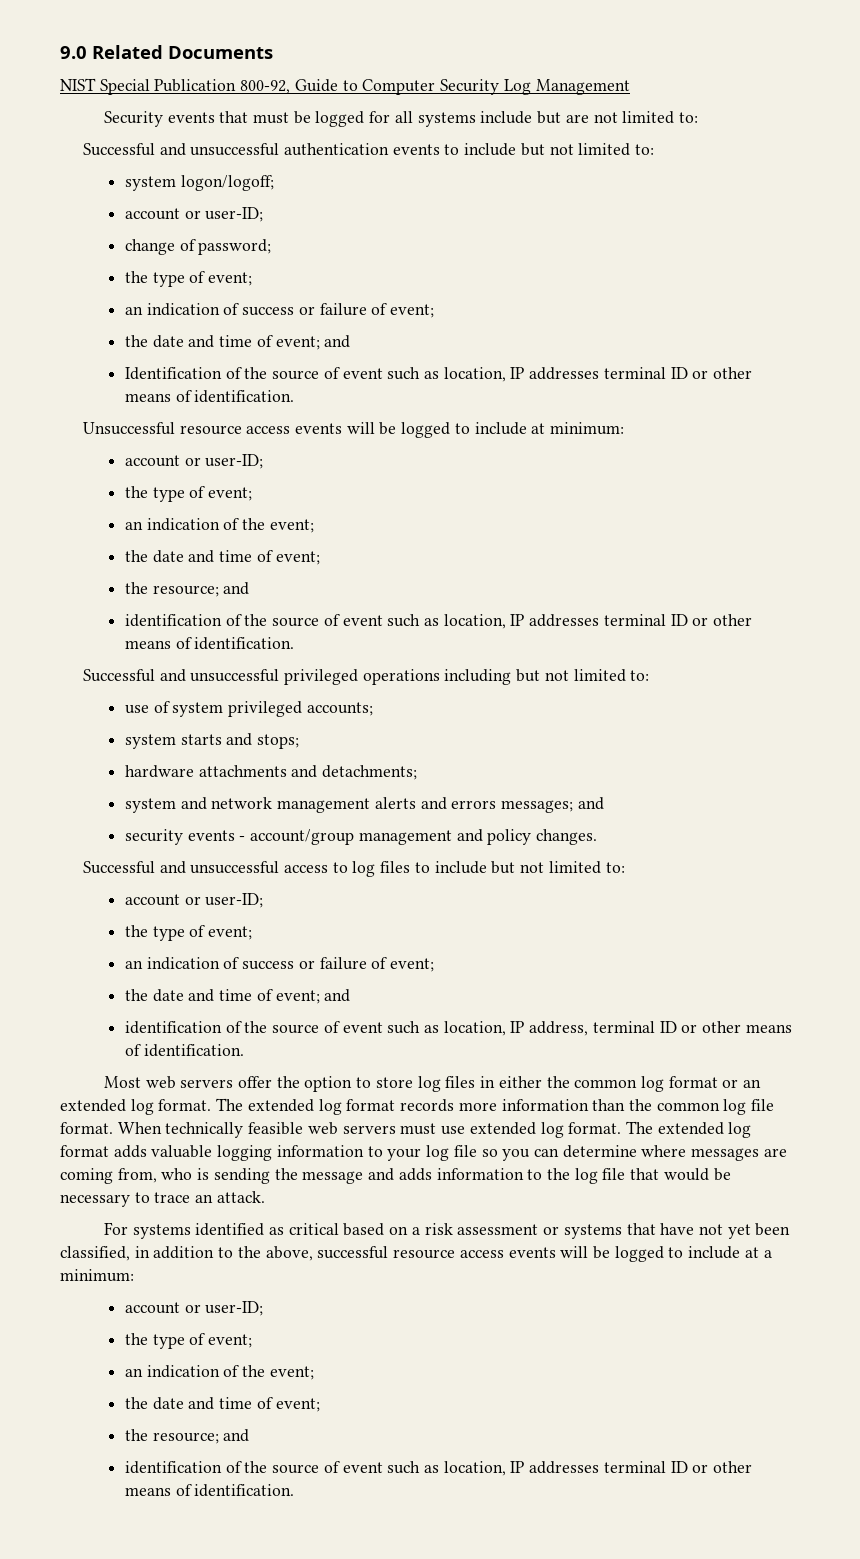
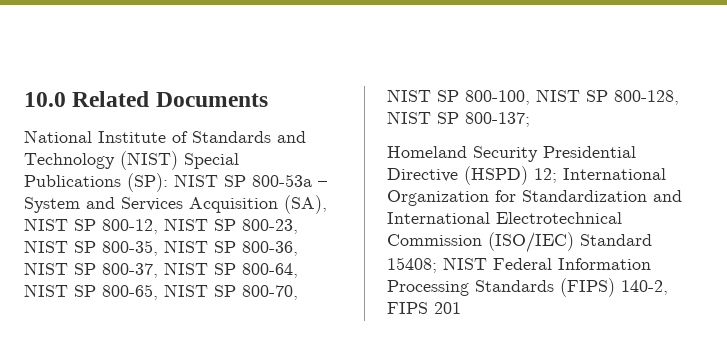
[60,46,87,59] 9.0 -> [24,92,66,107] 10.0
[60,78,630,95] [103,111,698,127] [82,143,655,156] [124,175,274,191] [124,207,264,222] [124,239,272,255] [124,271,253,287] [124,303,435,318] [124,335,351,350] [124,367,753,382] [124,390,295,403] [82,422,625,438] [124,454,264,469] [124,486,253,502] [124,518,314,533] [124,550,320,565] [124,582,250,597] [124,614,753,629] [124,637,295,650] [82,669,650,685] [124,701,373,717] [124,733,300,749] [124,765,418,780] [124,797,604,813] [124,829,598,845] [82,861,625,877] [124,893,264,908] [124,925,253,941] [124,957,435,972] [124,989,351,1004] [124,1021,792,1036] [124,1044,244,1057] [103,1076,762,1092] [60,1098,775,1115] [60,1121,752,1138] [60,1145,787,1161] [60,1168,731,1184] [60,1191,265,1207] [103,1222,791,1239] [60,1246,772,1262] [60,1269,134,1282] [124,1301,264,1316] [124,1333,253,1349] [124,1365,314,1380] [124,1397,320,1412] [124,1429,250,1444] [124,1461,753,1476] [124,1484,295,1497] NIST Special Publication 800-92, Guide to Computer Security Log Management // Security events that must be logged for all systems include but are not limited to: // Successful and unsuccessful authentication events to include but not limited to: // system logon/logoff; // account or user-ID; // change of password; // the type of event; // an indication of success or failure of event; // the date and time of event; and // Identification of the source of event such as location, IP addresses terminal ID or other means of identification. // Unsuccessful resource access events will be logged to include at minimum: // account or user-ID; // the type of event; // an indication of the event; // the date and time of event; // the resource; and // identification of the source of event such as location, IP addresses terminal ID or other means of identification. // Successful and unsuccessful privileged operations including but not limited to: // use of system privileged accounts; // system starts and stops; // hardware attachments and detachments; // system and network management alerts and errors messages; and // security events - account/group management and policy changes. // Successful and unsuccessful access to log files to include but not limited to: // account or user-ID; // the type of event; // an indication of success or failure of event; // the date and time of event; and // identification of the source of event such as location, IP address, terminal ID or other means of identification. // Most web servers offer the option to store log files in either the common log format or an extended log format. The extended log format records more information than the common log file format. When technically feasible web servers must use extended log format. The extended log format adds valuable logging information to your log file so you can determine where messages are coming from, who is sending the message and adds information to the log file that would be necessary to trace an attack. // For systems identified as critical based on a risk assessment or systems that have not yet been classified, in addition to the above, successful resource access events will be logged to include at a minimum: // account or user-ID; // the type of event; // an indication of the event; // the date and time of event; // the resource; and // identification of the source of event such as location, IP addresses terminal ID or other means of identification. -> [24,130,306,143] [24,151,239,170] [24,173,327,192] [24,195,327,214] [24,218,298,234] [24,240,298,256] [24,262,298,278] [24,284,298,300] [387,89,679,105] [387,111,530,127] [387,146,636,162] [387,166,666,185] [387,190,682,206] [387,212,622,224] [387,232,652,253] [387,257,651,273] [387,278,668,297] [387,302,461,314] National Institute of Standards and Technology (NIST) Special Publications (SP): NIST SP 800-53a – System and Services Acquisition (SA), NIST SP 800-12, NIST SP 800-23, NIST SP 800-35, NIST SP 800-36, NIST SP 800-37, NIST SP 800-64, NIST SP 800-65, NIST SP 800-70, NIST SP 800-100, NIST SP 800-128, NIST SP 800-137; // Homeland Security Presidential Directive (HSPD) 12; International Organization for Standardization and International Electrotechnical Commission (ISO/IEC) Standard 15408; NIST Federal Information Processing Standards (FIPS) 140-2, FIPS 201

